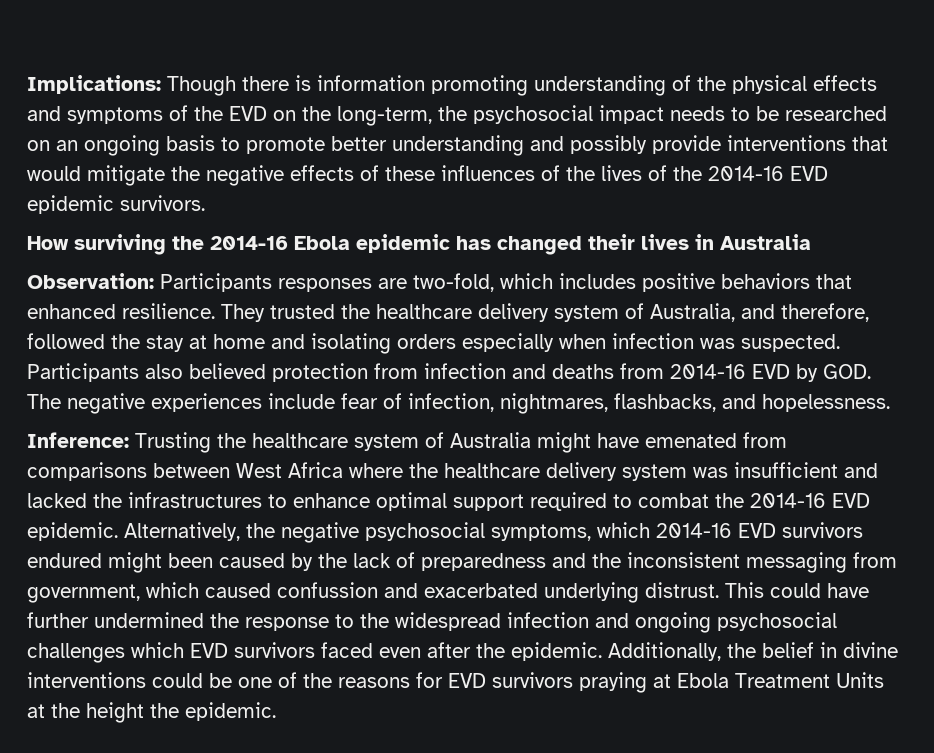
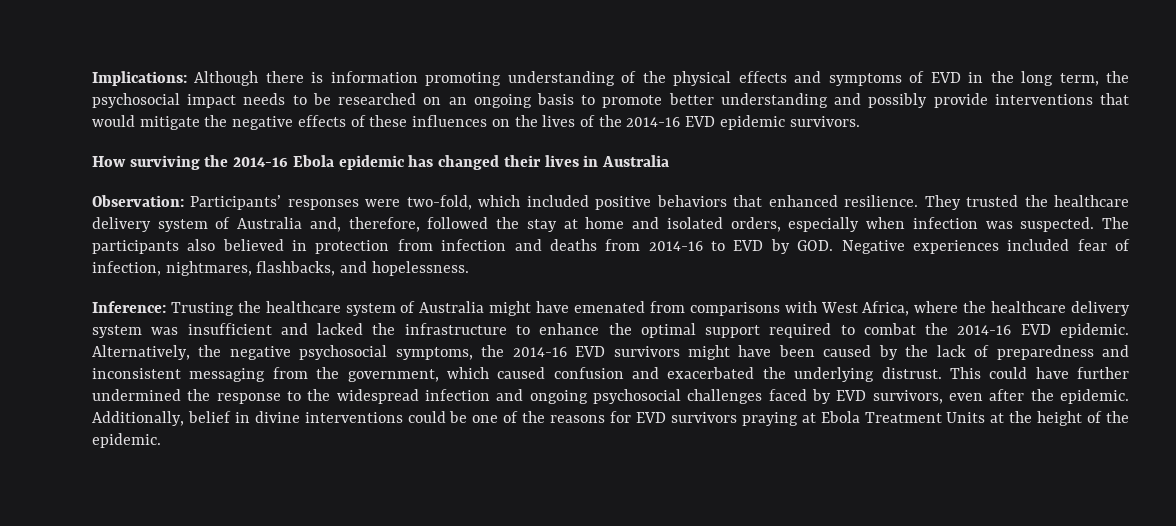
[167,76,236,96] Though -> [194,71,259,86] Although
[194,106,432,126] the EVD on the long-term, -> [930,71,1099,86] EVD in the long term,
[541,165,560,181] of -> [491,119,510,127] on
[160,273,407,292] Participants responses are -> [190,195,401,210] Participants’ responses were
[559,273,636,289] includes -> [526,195,589,207] included
[650,303,775,322] Australia, and -> [237,217,341,232] Australia and,
[311,333,456,354] isolating orders -> [666,217,781,232] isolated orders,
[27,363,139,382] Participants -> [1101,217,1129,229] [92,240,179,254] The participants
(266, 371) none -> [292,240,308,251] in
(746, 371) none -> [711,241,726,251] to
[27,393,335,414] The negative experiences include -> [841,239,1070,254] Negative experiences included
[153,462,343,478] between West Africa -> [784,301,910,316] with West Africa,
[128,492,262,508] infrastructures -> [404,323,507,335] infrastructure
(370, 500) none -> [608,323,632,335] the
[597,522,650,538] which -> [481,345,505,357] the
[27,552,162,573] endured might -> [688,345,772,360] might have
[592,553,621,568] the -> (1130, 351) none
(897, 560) none -> [316,367,340,379] the
[277,582,378,598] confussion -> [553,367,624,379] confusion
(538, 590) none -> [762,367,786,379] the
[131,642,373,658] which EVD survivors faced -> [768,389,943,404] faced by EVD survivors,
[727,643,756,658] the -> (184, 418) none
(144, 712) none -> [1087,411,1103,423] of

